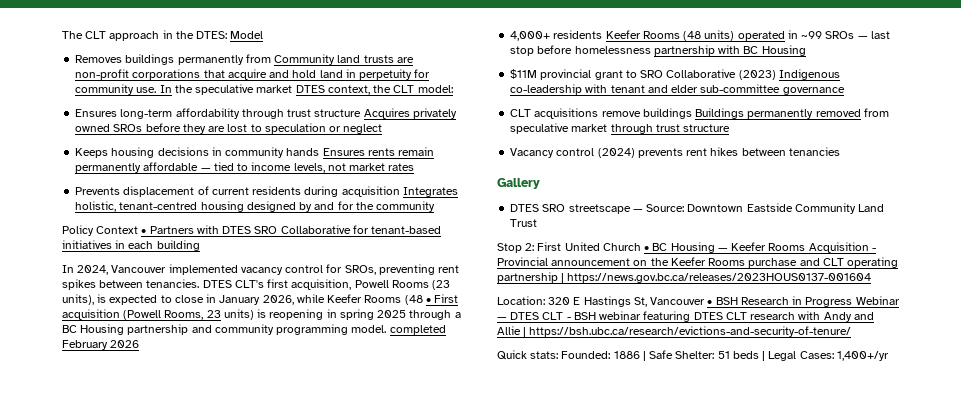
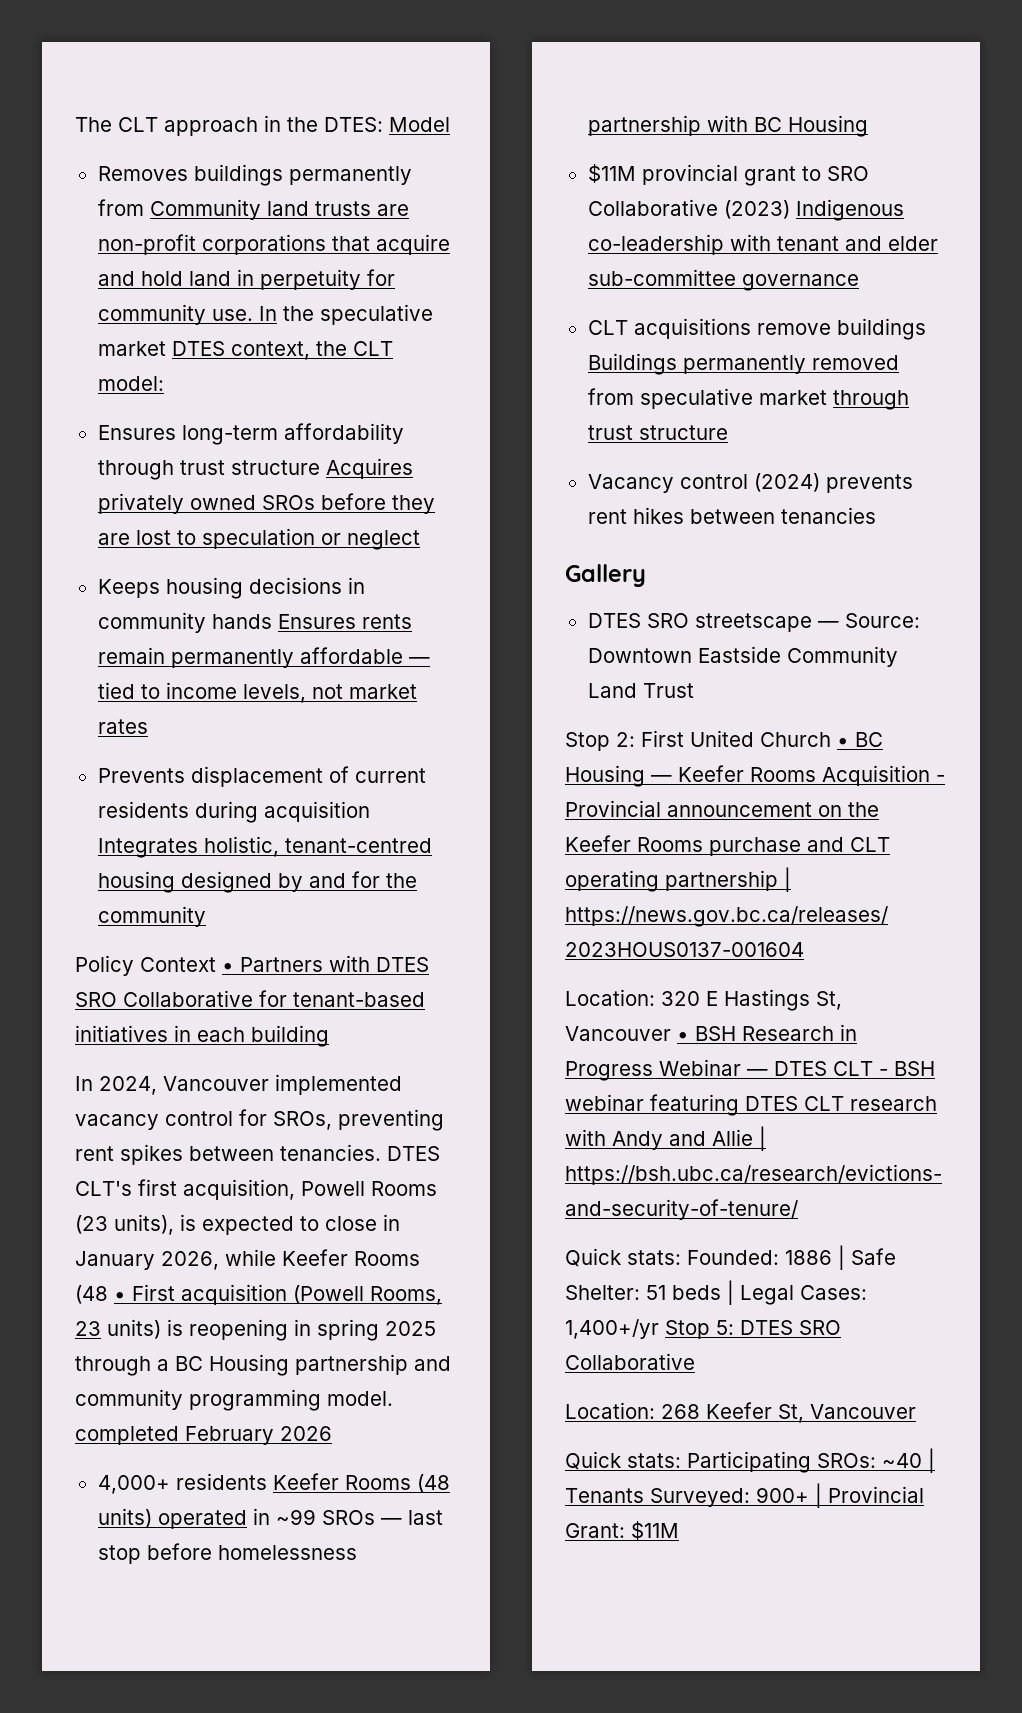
(889, 356) none -> [665,1320,841,1339] [565,1353,695,1370] [565,1402,916,1423] [565,1448,935,1473] [565,1483,924,1508] [565,1521,679,1540] Stop 5: DTES SRO Collaborative // Location: 268 Keefer St, Vancouver // Quick stats: Participating SROs: ~40 | Tenants Surveyed: 900+ | Provincial Grant: $11M

